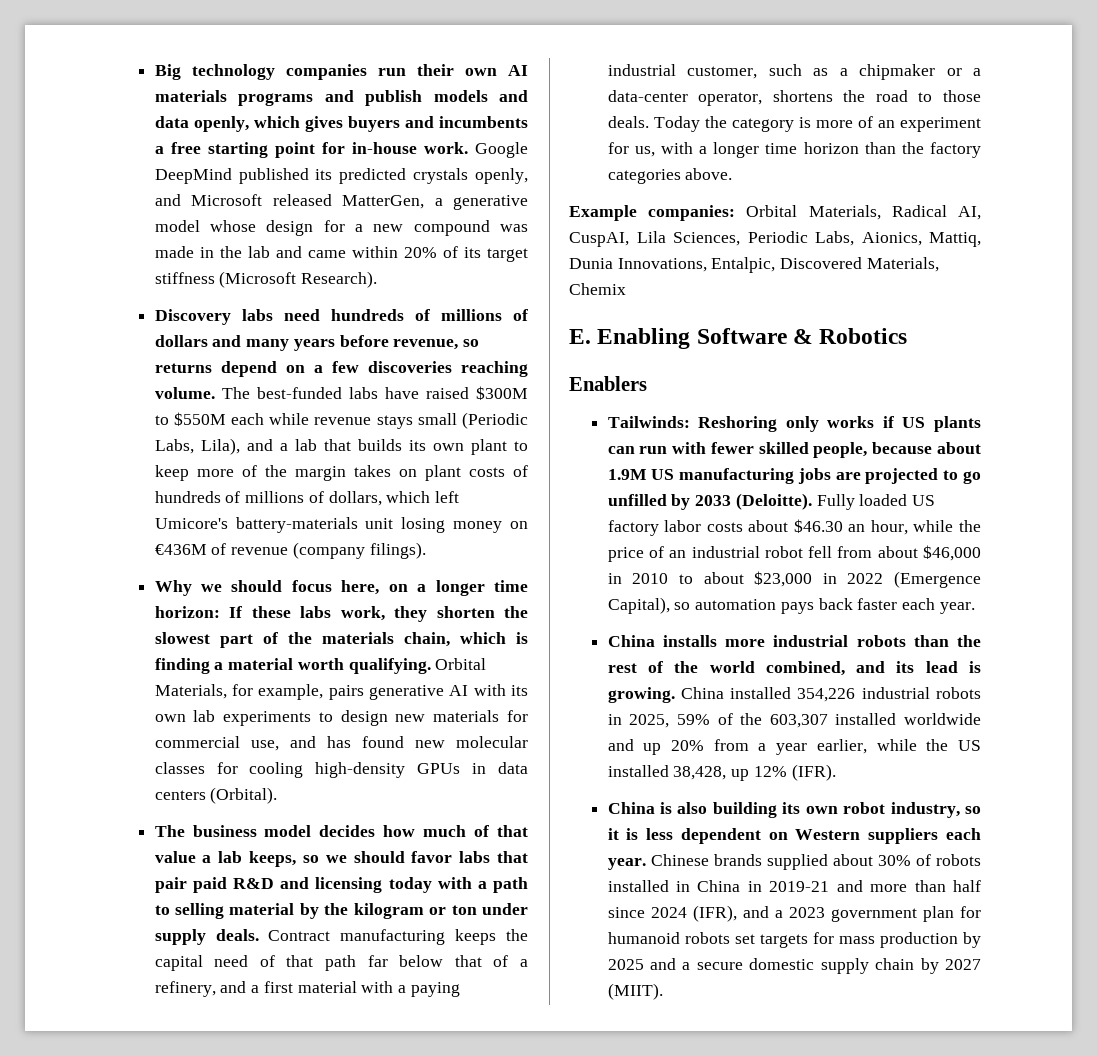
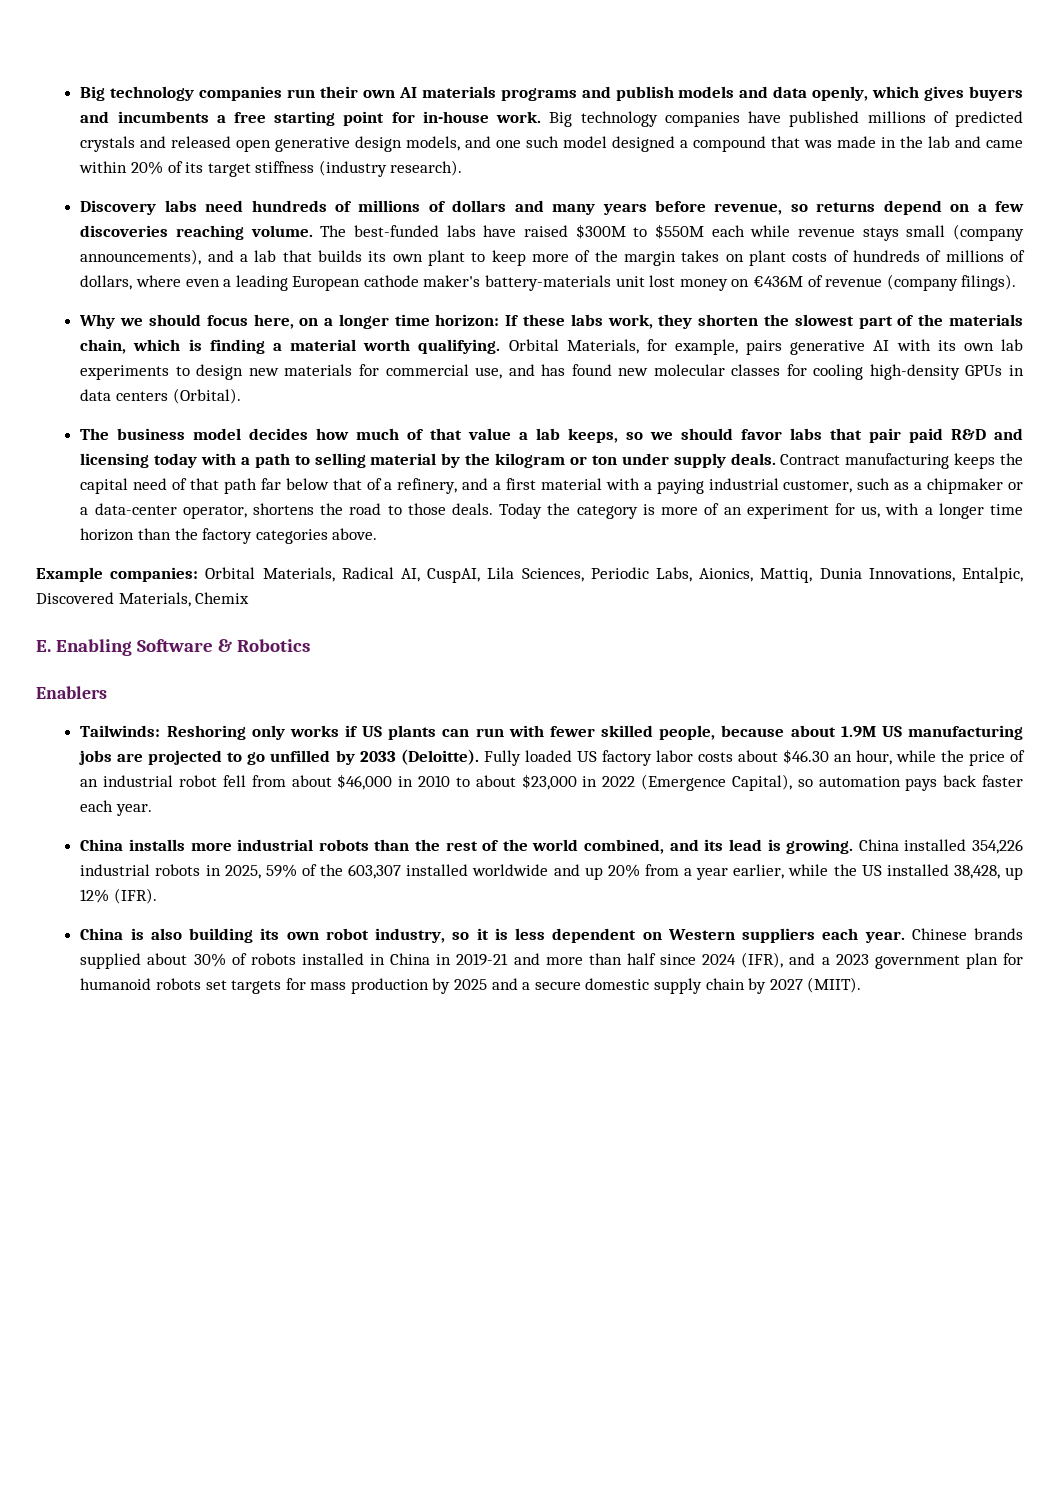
[475,142,528,158] [154,168,528,184] [154,194,528,210] [154,220,490,236] Google DeepMind published its predicted crystals openly, and Microsoft released MatterGen, a generative model whose design for a new compound -> [549,111,1023,127] [80,136,801,152] Big technology companies have published millions of predicted crystals and released open generative design models, and one such model designed a compound that
[219,271,378,288] (Microsoft Research). -> [318,160,463,177] (industry research).
[462,412,528,429] [154,438,240,455] (Periodic Labs, Lila), -> [952,224,1024,241] [80,249,202,265] (company announcements),
[386,491,459,503] [154,518,228,529] which left Umicore's -> [135,275,481,291] where even a leading European cathode maker's
[401,517,446,533] losing -> [649,275,676,287] lost

